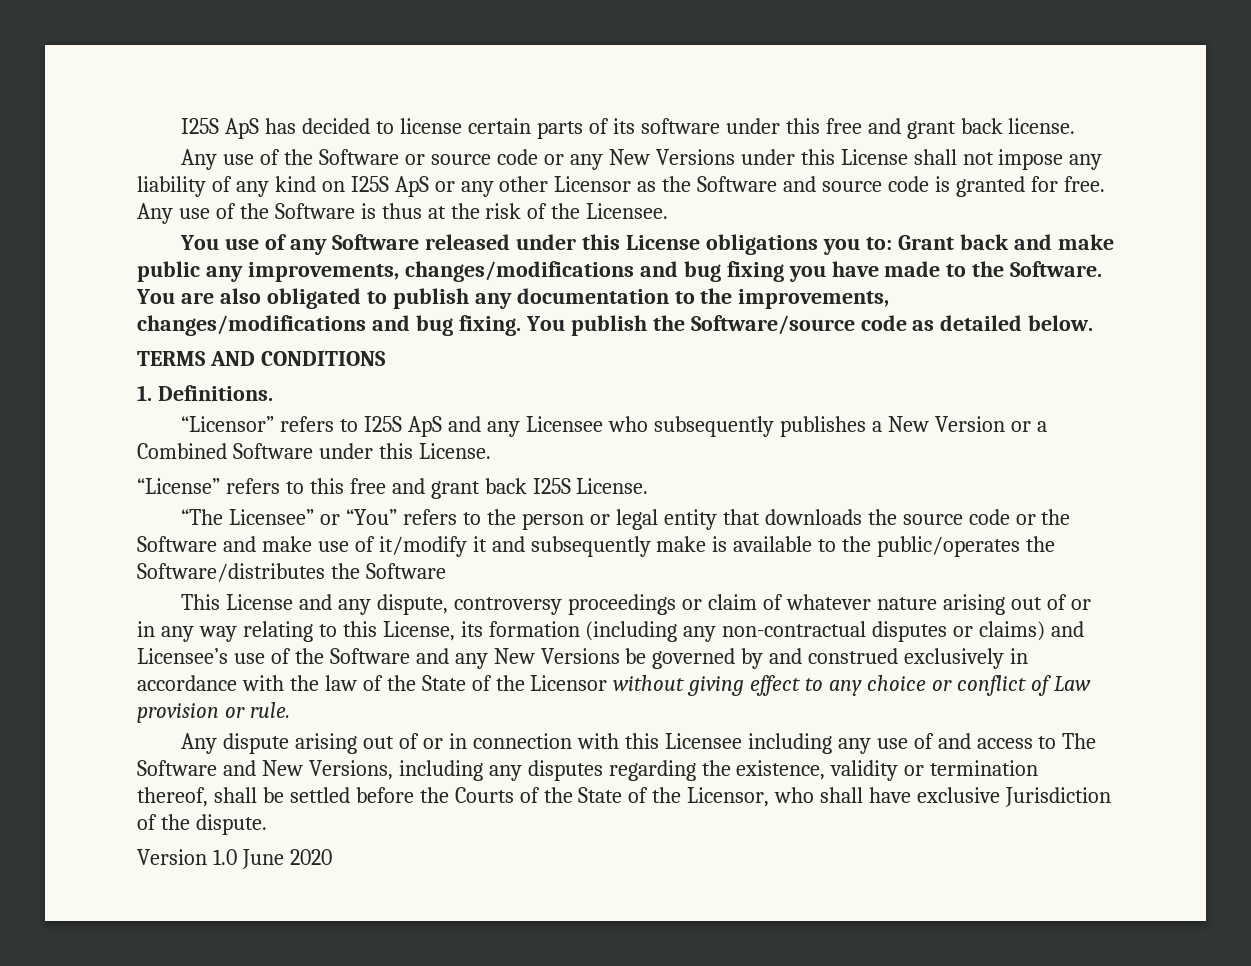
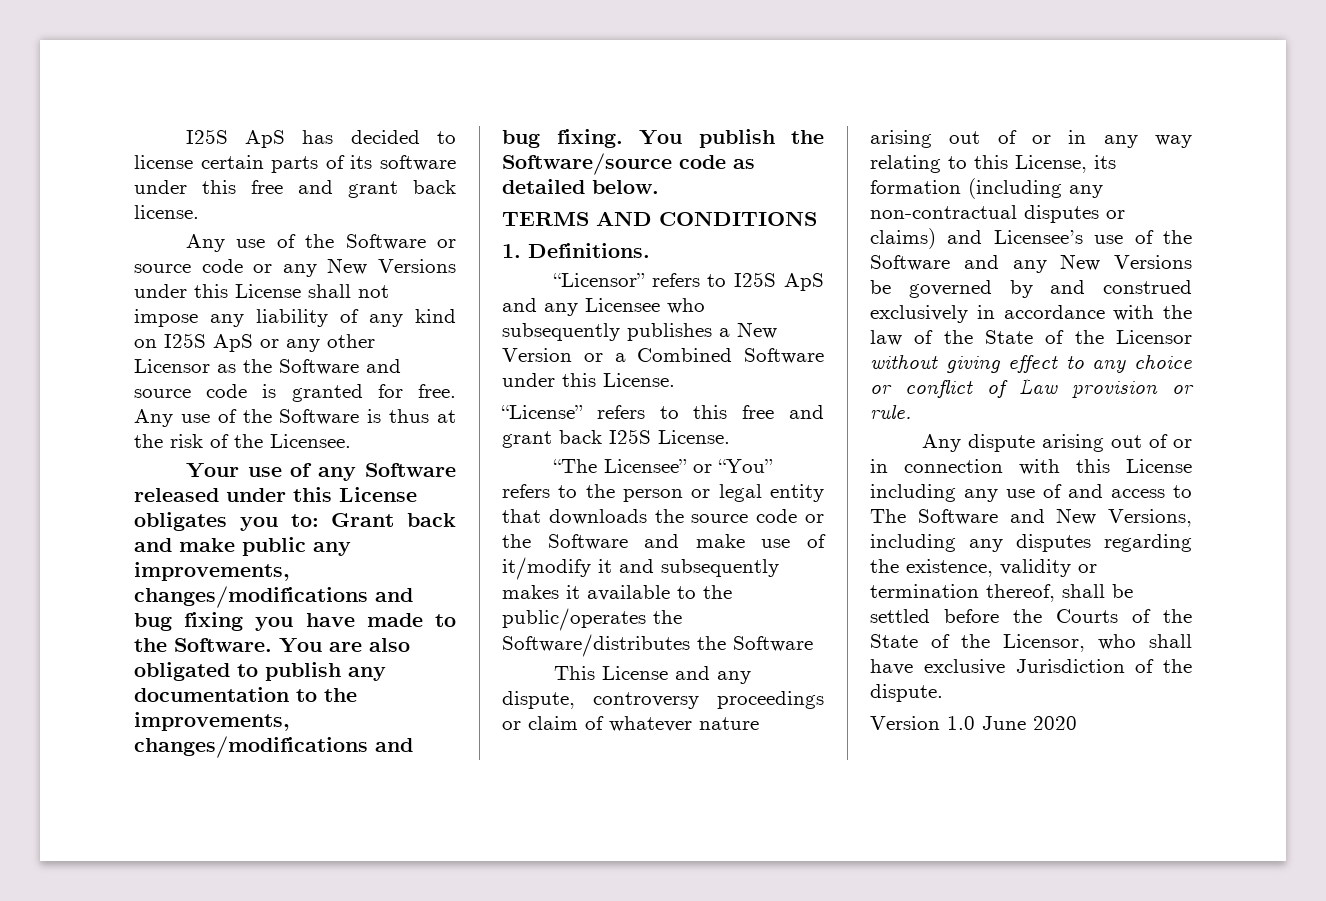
[180,235,220,250] You -> [185,463,239,478] Your
[705,234,818,255] obligations -> [134,512,227,531] obligates
[656,536,728,552] make is -> [502,585,580,599] makes it
[664,733,742,749] Licensee -> [1126,459,1192,473] License

